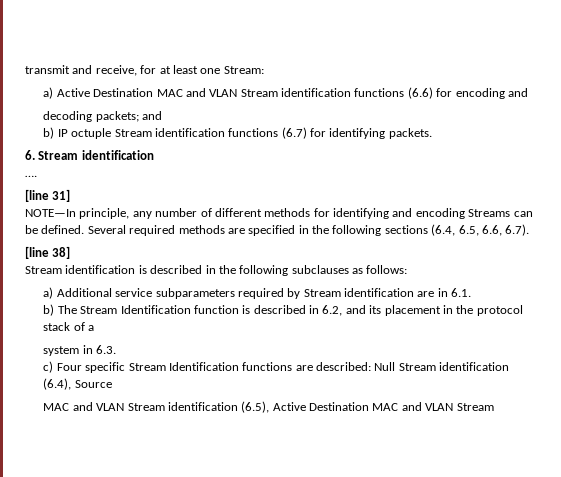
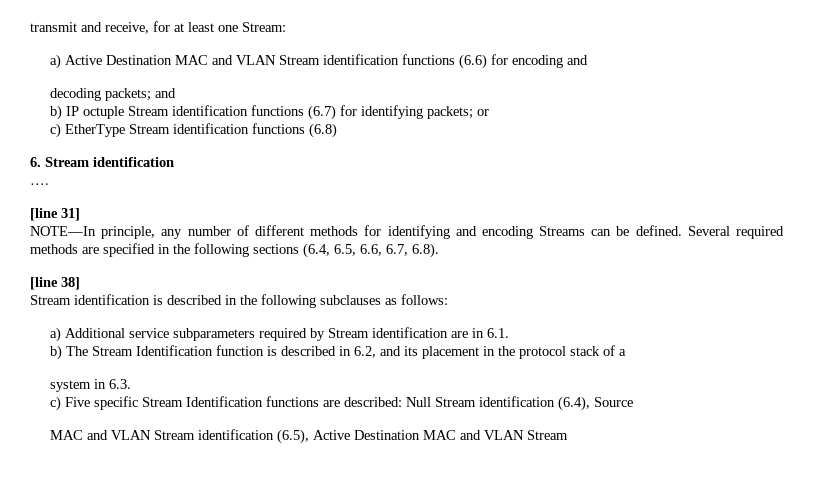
[388,128,432,139] packets. -> [427,106,490,119] [50,123,338,138] packets; or // c) EtherType Stream identification functions (6.8)
[505,224,530,236] 6.7). -> [386,243,439,258] 6.7, 6.8).
[56,363,82,371] Four -> [65,397,91,407] Five

